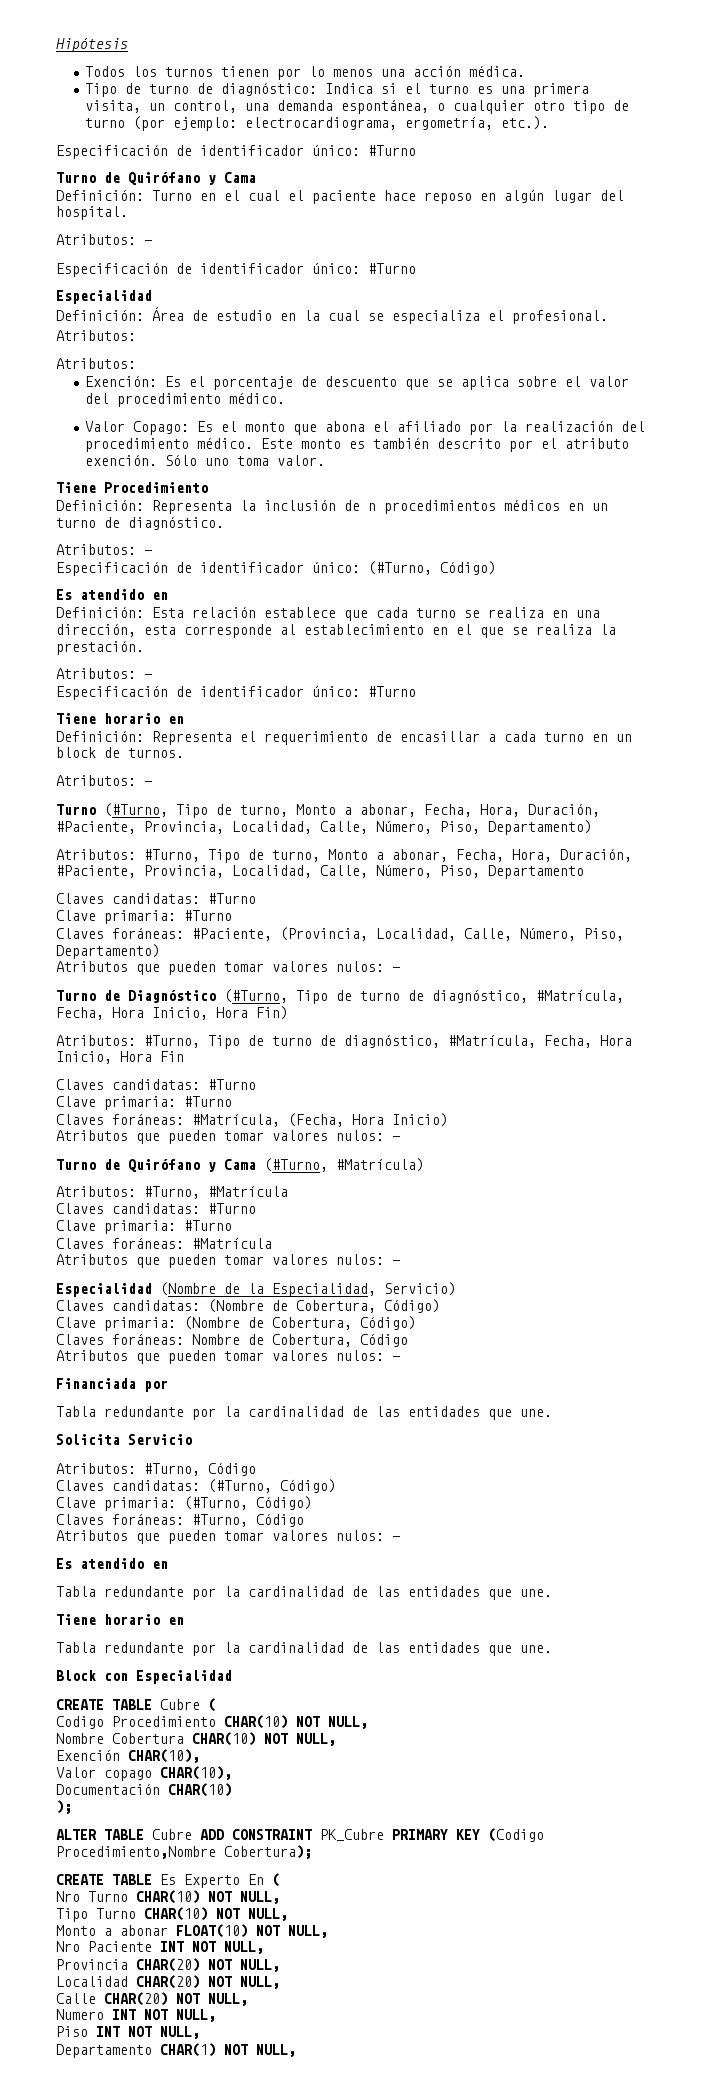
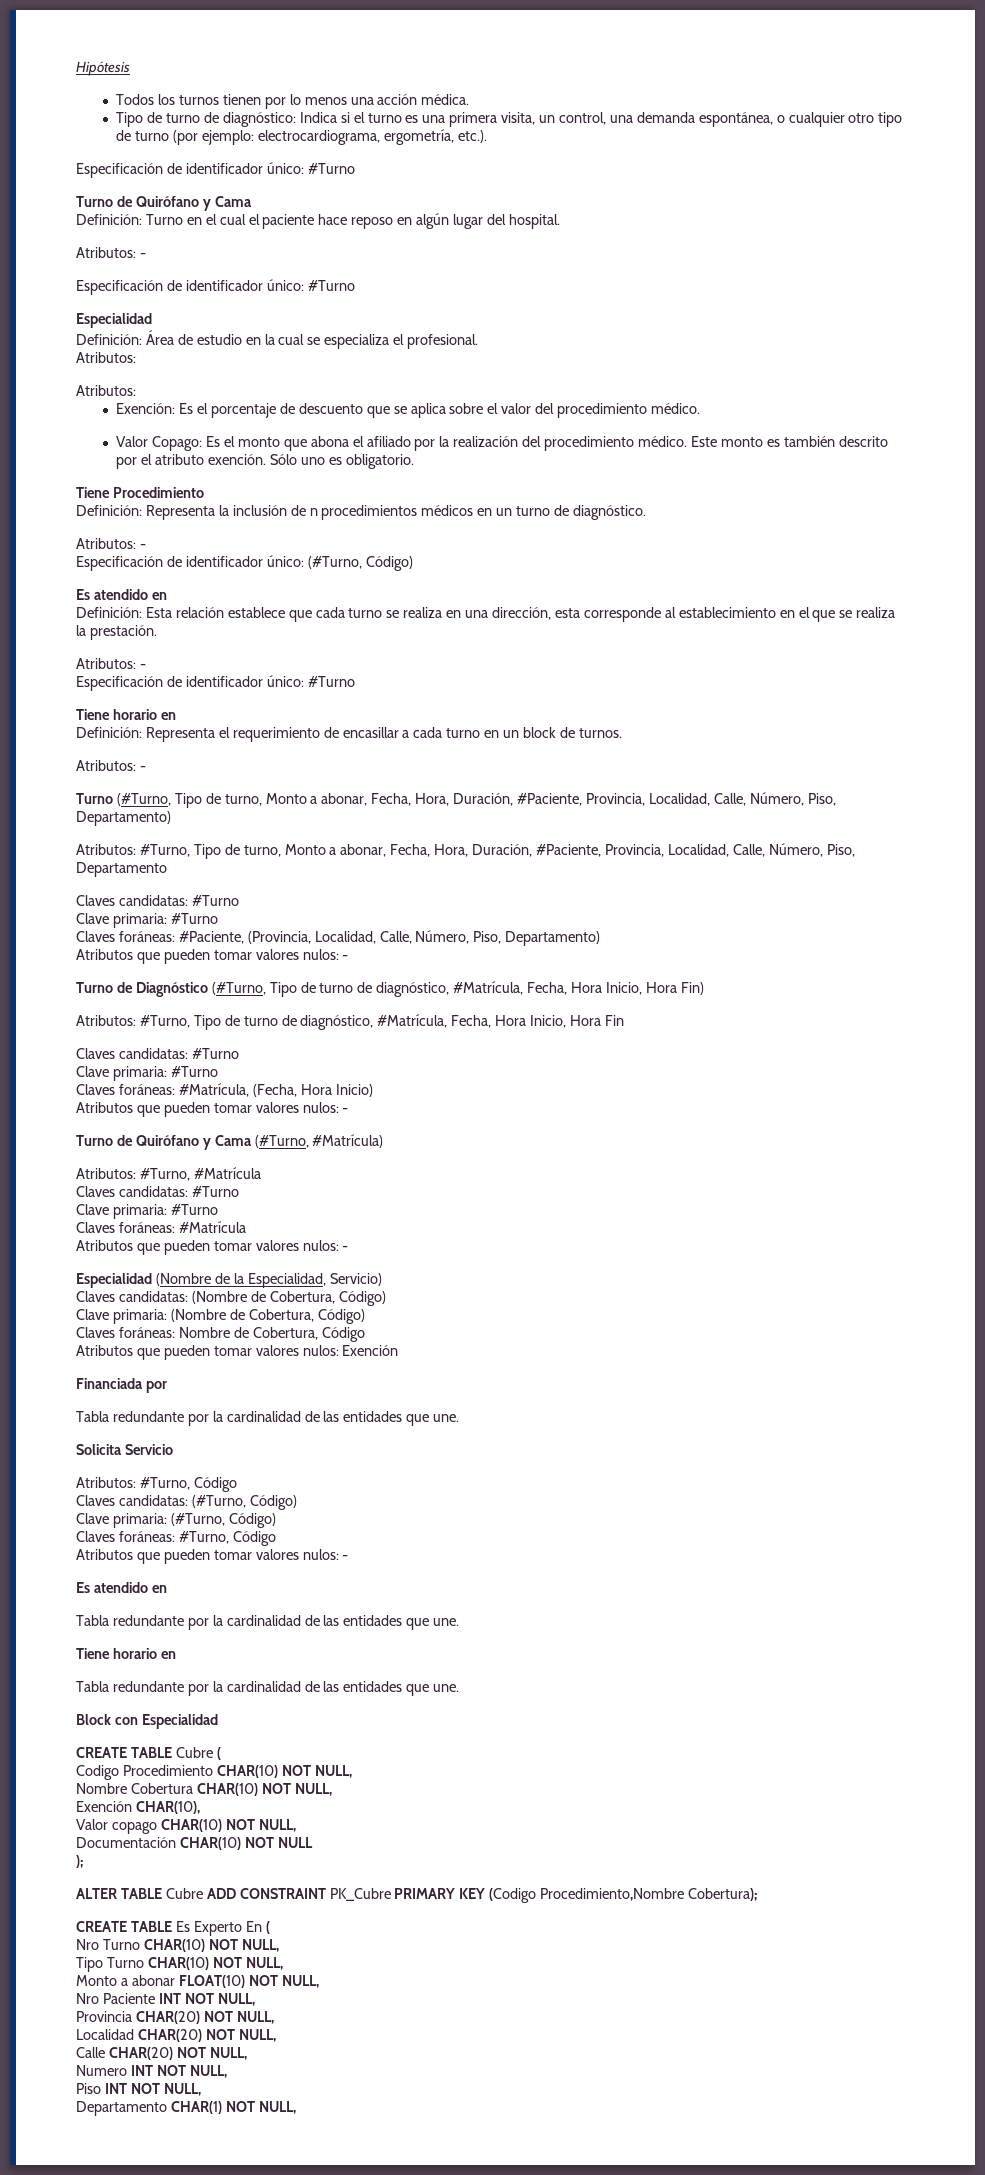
[236,455,325,466] toma valor. -> [328,454,414,469] es obligatorio.
[392,1356,400,1361] - -> [342,1345,399,1356] Exención
[160,1766,232,1780] CHAR(10), -> [160,1819,296,1832] CHAR(10) NOT NULL,
(232, 1790) none -> [244,1837,313,1848] NOT NULL

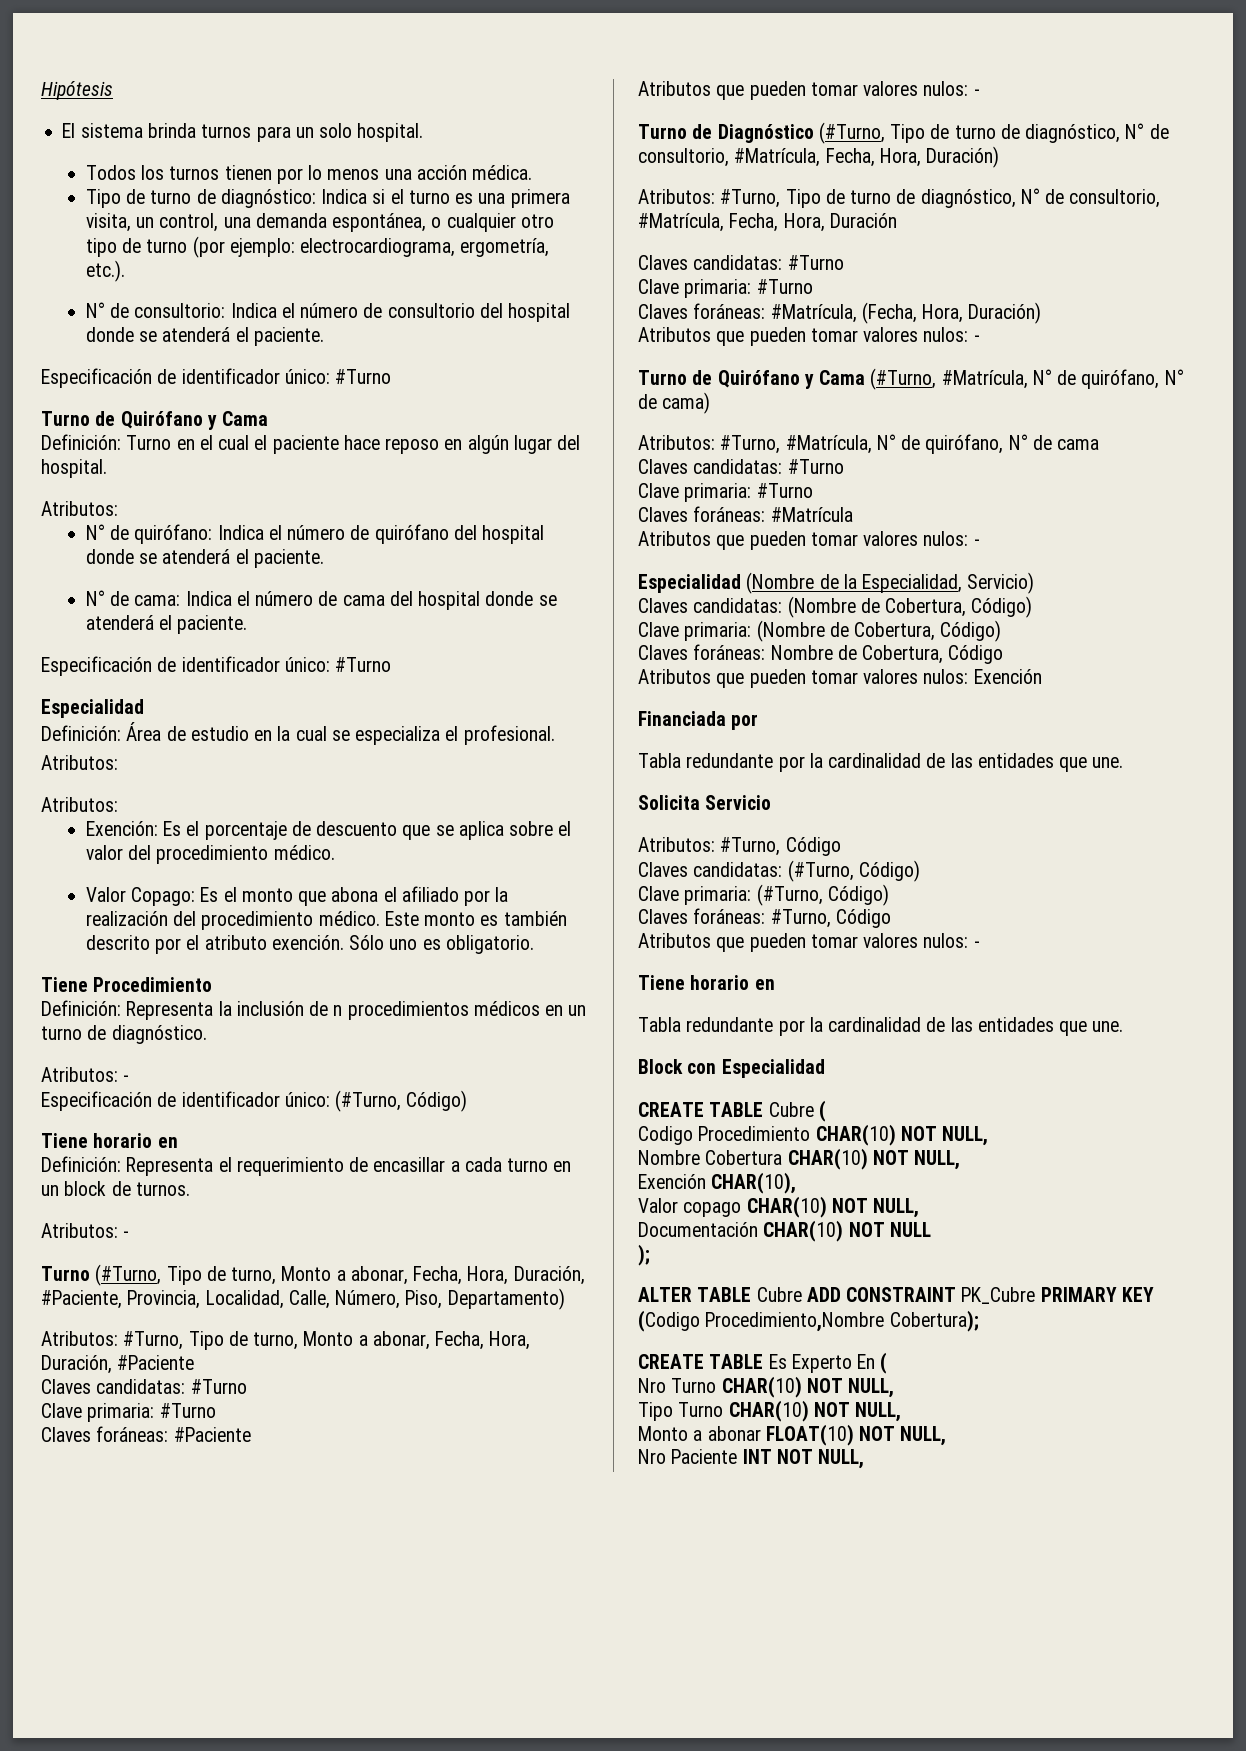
(130, 68) none -> [62,123,424,142] // El sistema brinda turnos para un solo hospital.
(487, 136) none -> [85,302,571,322] [85,327,324,346] // N° de consultorio: Indica el número de consultorio del hospital donde se atenderá el paciente.
[139,253,146,258] - -> [85,524,545,544] [85,549,324,568] [85,590,557,610] [85,615,248,634] // N° de quirófano: Indica el número de quirófano del hospital donde se atenderá el paciente. // N° de cama: Indica el número de cama del hospital donde se atenderá el paciente.
[76,589,167,600] [76,607,896,622] [76,625,157,640] [76,658,146,669] [76,675,355,691] // Es atendido en // Definición: Esta relación establece que cada turno se realiza en una dirección, esta corresponde al establecimiento en el que se realiza la prestación. // Atributos: - // Especificación de identificador único: #Turno -> (468, 1101) none
[536,843,855,857] [76,862,167,877] [76,895,239,906] [76,913,218,928] [76,930,601,946] #Paciente, Provincia, Localidad, Calle, Número, Piso, Departamento // Claves candidatas: #Turno // Clave primaria: #Turno // Claves foráneas: #Paciente, (Provincia, Localidad, Calle, Número, Piso, Departamento) -> [117,1355,195,1370] [41,1379,247,1394] [41,1403,216,1422] [41,1426,251,1442] #Paciente // Claves candidatas: #Turno // Clave primaria: #Turno // Claves foráneas: #Paciente
[453,981,704,995] #Matrícula, Fecha, Hora Inicio, Hora Fin) -> [1125,123,1169,139] [638,146,1000,168] N° de consultorio, #Matrícula, Fecha, Hora, Duración)
[377,1014,624,1028] #Matrícula, Fecha, Hora Inicio, Hora Fin -> [1020,188,1161,208] [638,213,897,232] N° de consultorio, #Matrícula, Fecha, Hora, Duración
[300,1084,373,1097] Hora Inicio) -> [922,302,1042,324] Hora, Duración)
[312,1134,384,1148] [76,1167,261,1181] #Matrícula) // Atributos: #Turno, #Matrícula -> [941,369,1184,389] [638,392,711,414] [638,434,1100,454] #Matrícula, N° de quirófano, N° de cama) // Atributos: #Turno, #Matrícula, N° de quirófano, N° de cama
[76,1582,167,1593] [76,1615,460,1630] // Es atendido en // Tabla redundante por la cardinalidad de las entidades que une. -> (980, 944) none
[76,2011,274,2024] [76,2029,276,2042] [76,2047,247,2060] [76,2065,227,2078] [76,2083,201,2096] [76,2101,296,2116] // Provincia CHAR(20) NOT NULL, // Localidad CHAR(20) NOT NULL, // Calle CHAR(20) NOT NULL, // Numero INT NOT NULL, // Piso INT NOT NULL, // Departamento CHAR(1) NOT NULL, -> (865, 1459) none

